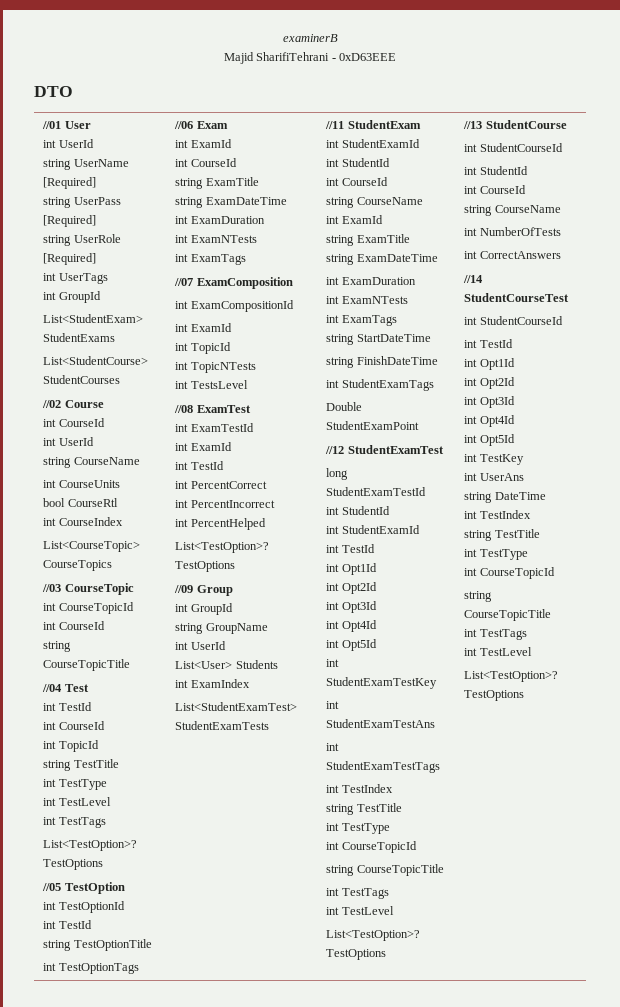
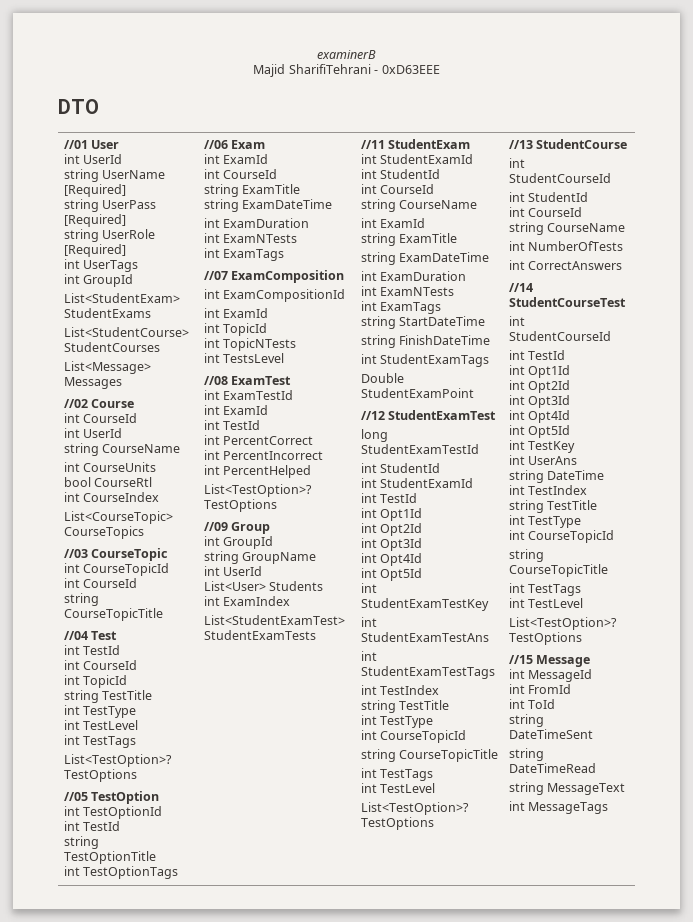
(121, 379) none -> [63,361,151,374] [63,377,122,389] // List<Message> Messages
(525, 695) none -> [508,655,590,667] [508,669,592,682] [508,684,571,694] [508,699,555,709] [508,714,544,727] [508,729,593,739] [508,748,544,761] [508,763,596,773] [508,782,625,795] [508,801,608,814] // //15 Message // int MessageId // int FromId // int ToId // string DateTimeSent // string DateTimeRead // string MessageText // int MessageTags

